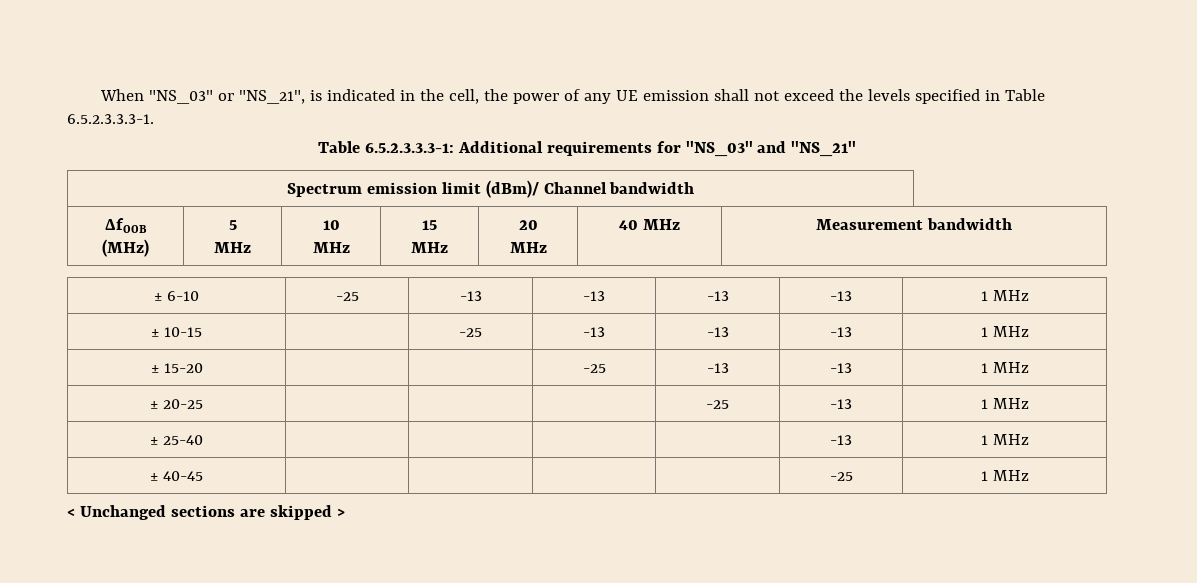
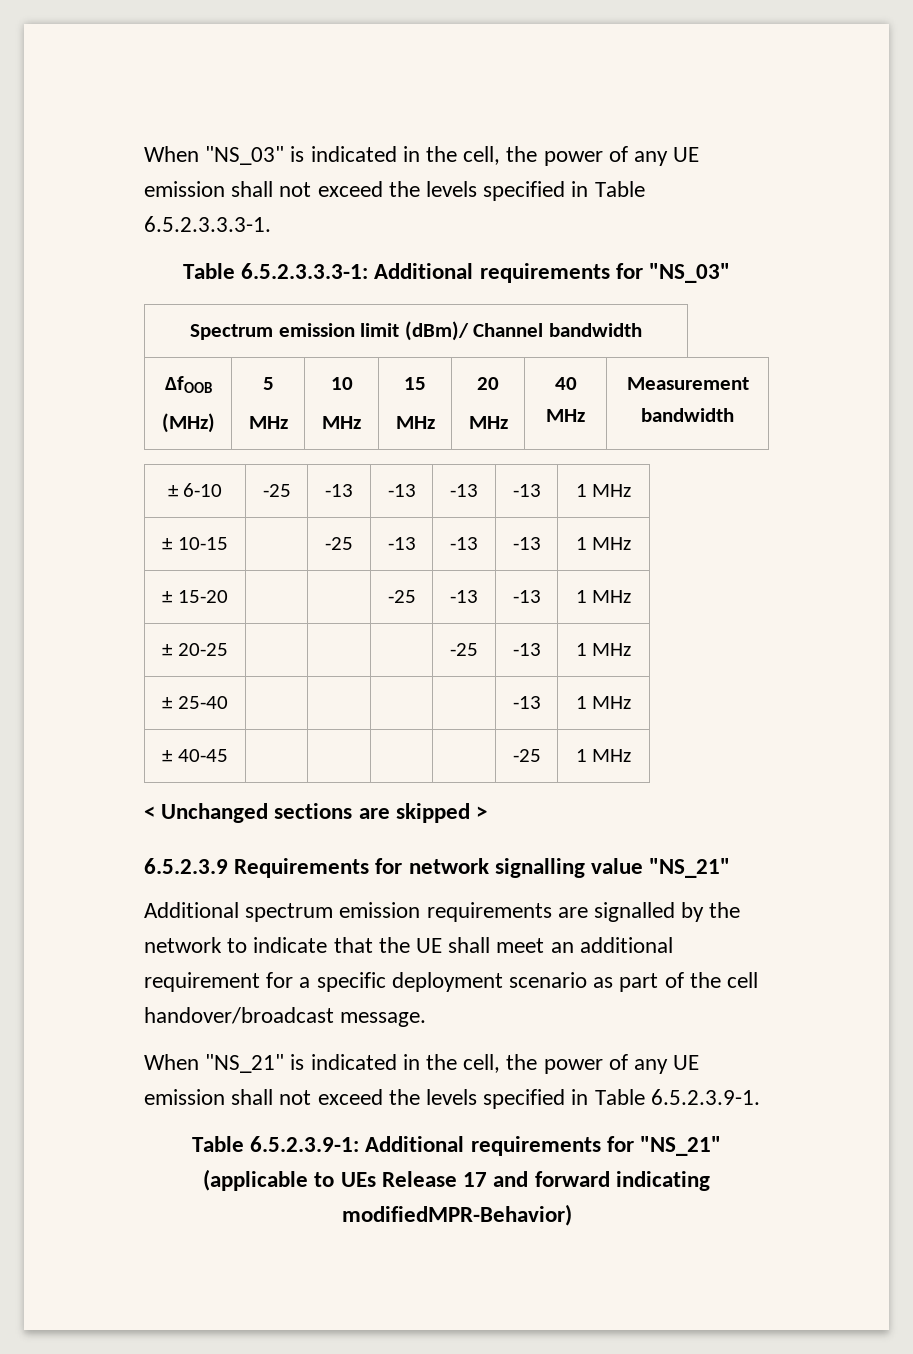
[217,90,305,104] or "NS_21", -> (285, 155) none
[757,141,857,157] and "NS_21" -> (731, 273) none
(345, 512) none -> [144,858,731,878] [144,902,741,922] [144,937,673,953] [144,972,759,992] [144,1007,427,1027] [144,1054,700,1074] [144,1089,760,1109] [191,1136,722,1156] [203,1169,710,1191] [341,1204,572,1226] // 6.5.2.3.9 Requirements for network signalling value "NS_21" // Additional spectrum emission requirements are signalled by the network to indicate that the UE shall meet an additional requirement for a specific deployment scenario as part of the cell handover/broadcast message. // When "NS_21" is indicated in the cell, the power of any UE emission shall not exceed the levels specified in Table 6.5.2.3.9-1. // Table 6.5.2.3.9-1: Additional requirements for "NS_21" (applicable to UEs Release 17 and forward indicating modifiedMPR-Behavior)

